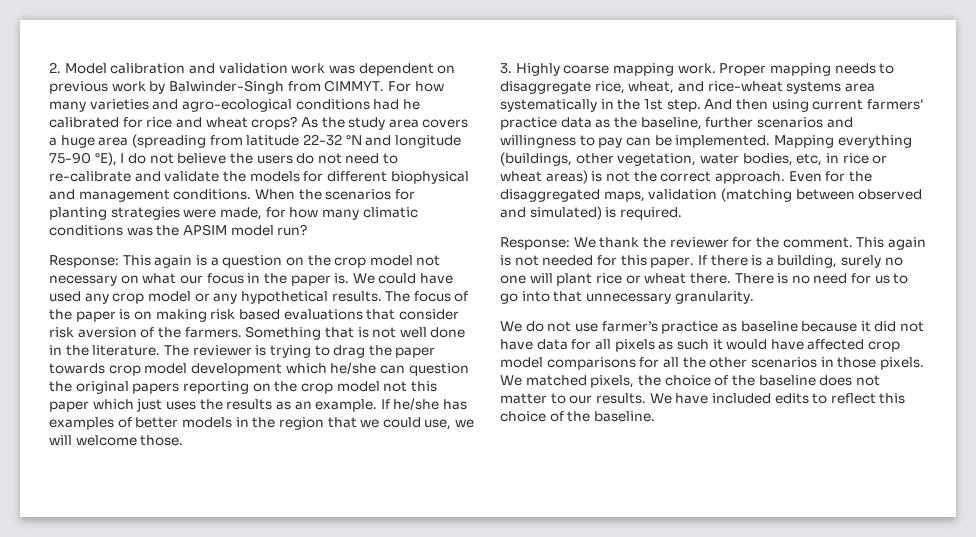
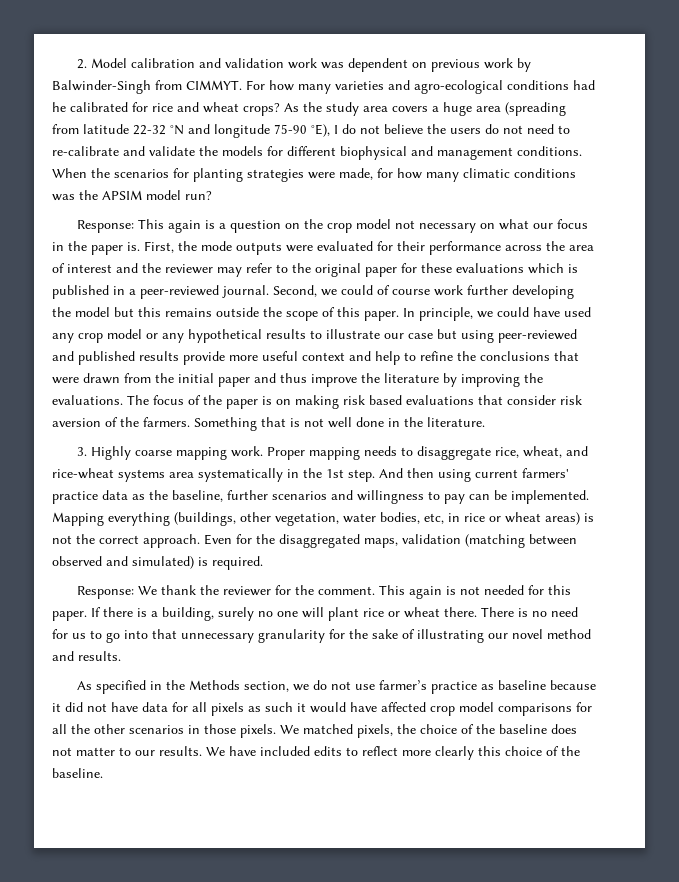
[352,273,375,284] We -> [144,241,594,255] [52,263,578,277] [52,285,574,299] [52,307,493,321] First, the mode outputs were evaluated for their performance across the area of interest and the reviewer may refer to the original paper for these evaluations which is published in a peer-reviewed journal. Second, we could of course work further developing the model but this remains outside the scope of this paper. In principle, we
[331,291,382,302] results. -> [266,329,577,343] [52,351,579,365] [52,373,543,387] [52,395,123,405] results to illustrate our case but using peer-reviewed and published results provide more useful context and help to refine the conclusions that were drawn from the initial paper and thus improve the literature by improving the evaluations.
[163,345,436,358] [49,362,469,376] [49,381,437,394] [49,398,468,412] [49,417,475,430] [49,435,184,446] The reviewer is trying to drag the paper towards crop model development which he/she can question the original papers reporting on the crop model not this paper which just uses the results as an example. If he/she has examples of better models in the region that we could use, we will welcome those. -> (485, 422) none
[674,291,754,304] [500,321,522,332] granularity. // We -> [258,629,591,643] [52,651,121,661] [76,680,309,694] granularity for the sake of illustrating our novel method and results. // As specified in the Methods section, we
(876, 398) none -> [402,746,474,760] more clearly

